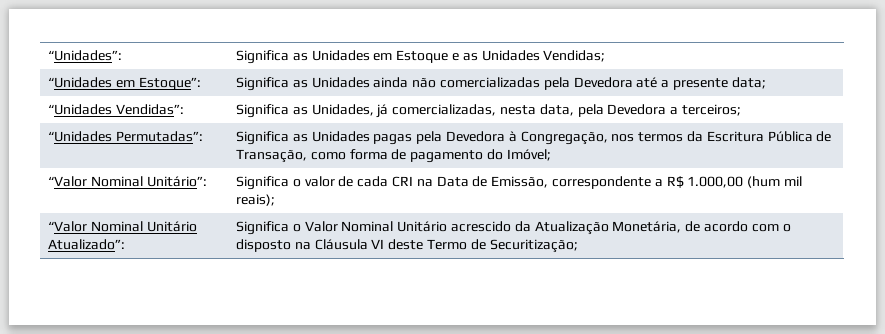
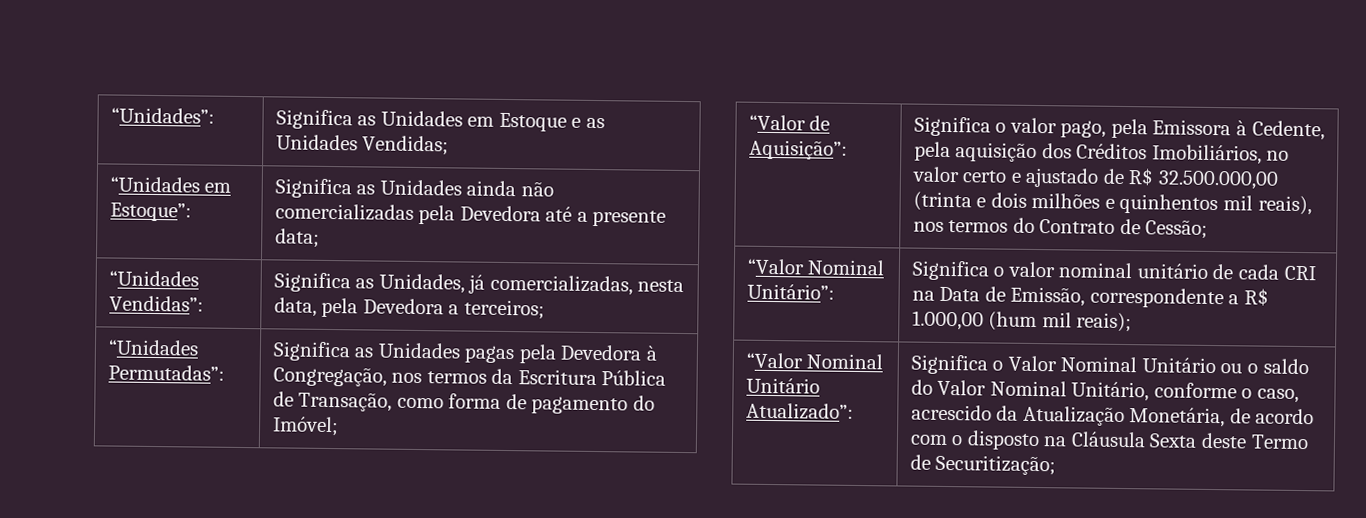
(551, 155) none -> [748,114,831,131] [748,139,848,160] [913,116,1325,141] [913,141,1290,165] [911,166,1280,190] [912,191,1312,216] [912,217,1209,239] // “Valor de Aquisição”: | Significa o valor pago, pela Emissora à Cedente, pela aquisição dos Créditos Imobiliários, no valor certo e ajustado de R$ 32.500.000,00 (trinta e dois milhões e quinhentos mil reais), nos termos do Contrato de Cessão;
(335, 181) none -> [1058,262,1208,279] nominal unitário
(448, 226) none -> [1220,358,1309,375] [910,379,1300,404] ou o saldo do Valor Nominal Unitário, conforme o caso,
[371,239,385,249] VI -> [1149,433,1198,448] Sexta

